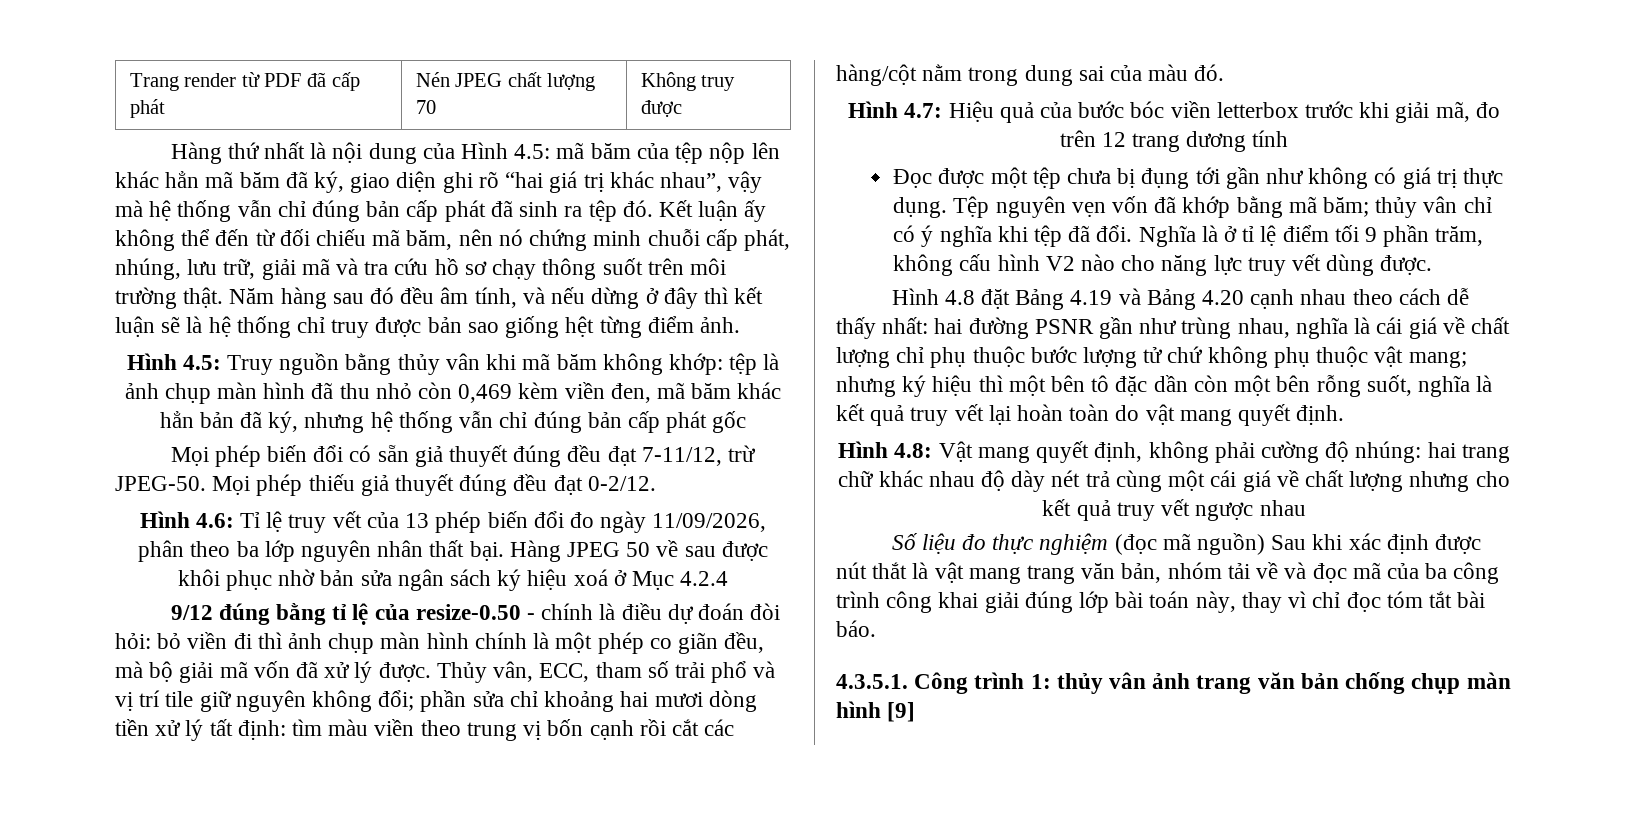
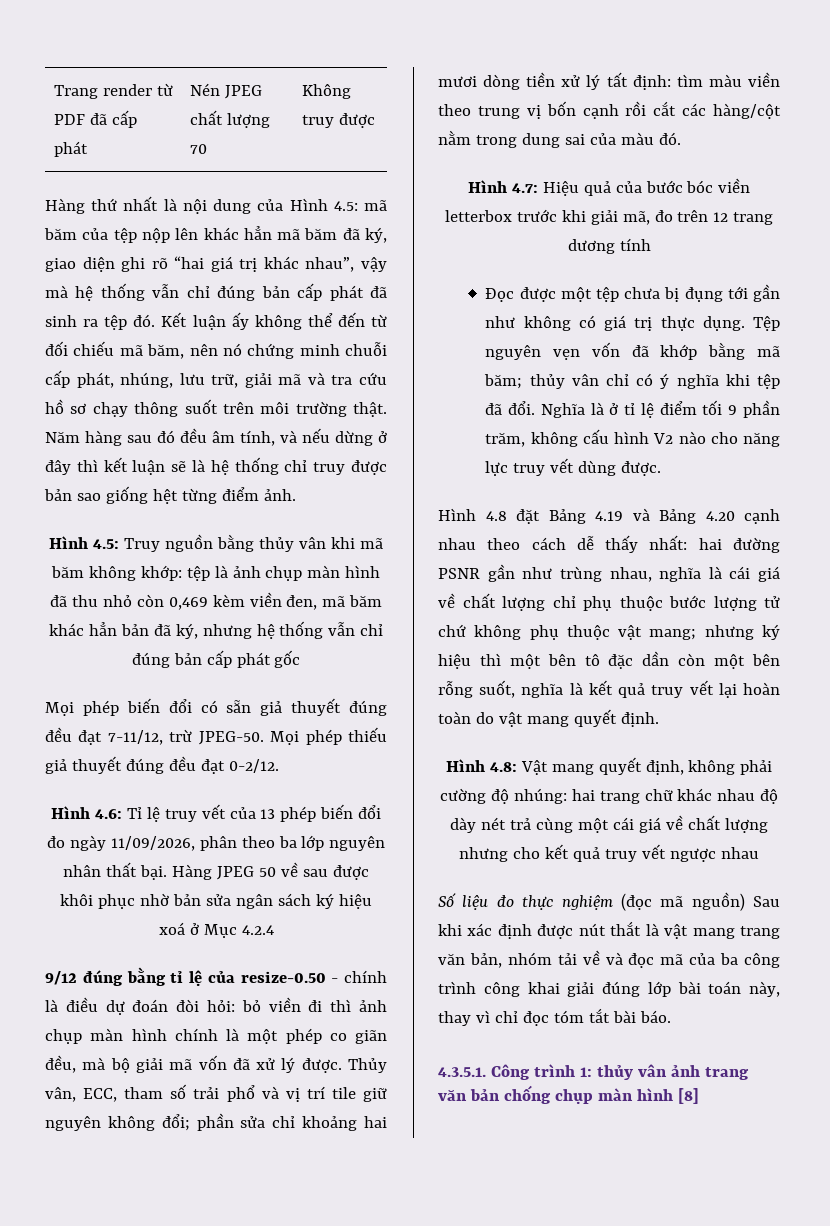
[887,702,916,722] [9] -> [677,1088,699,1104] [8]

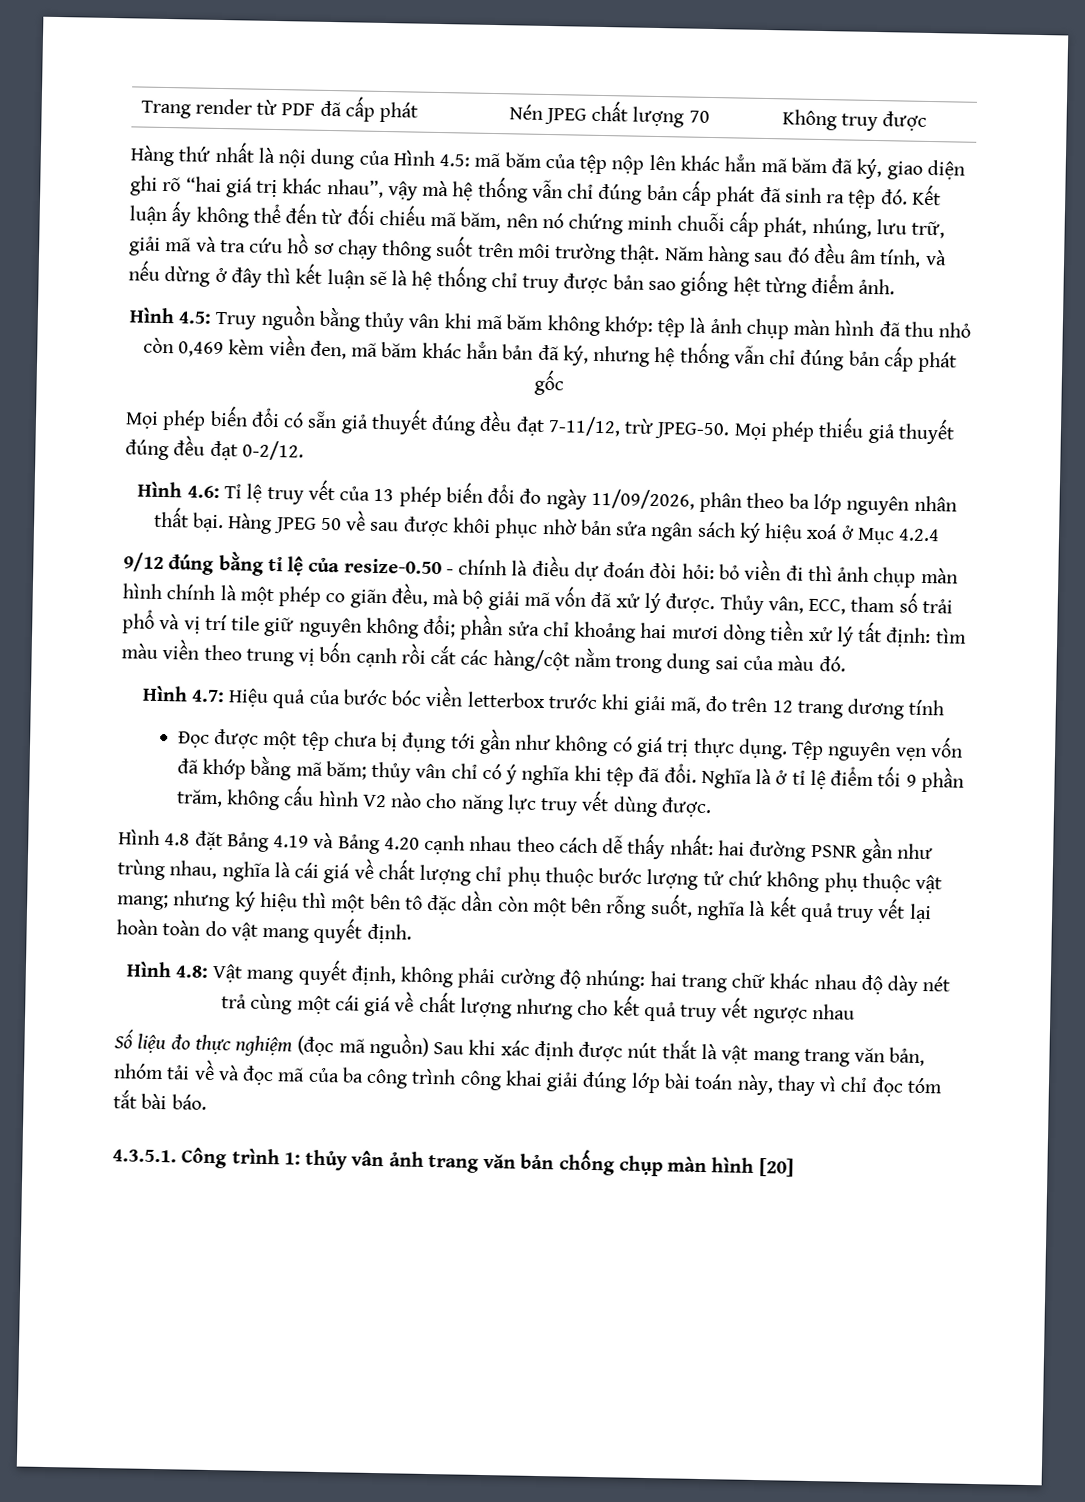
[677,1088,699,1104] [8] -> [758,1158,794,1177] [20]

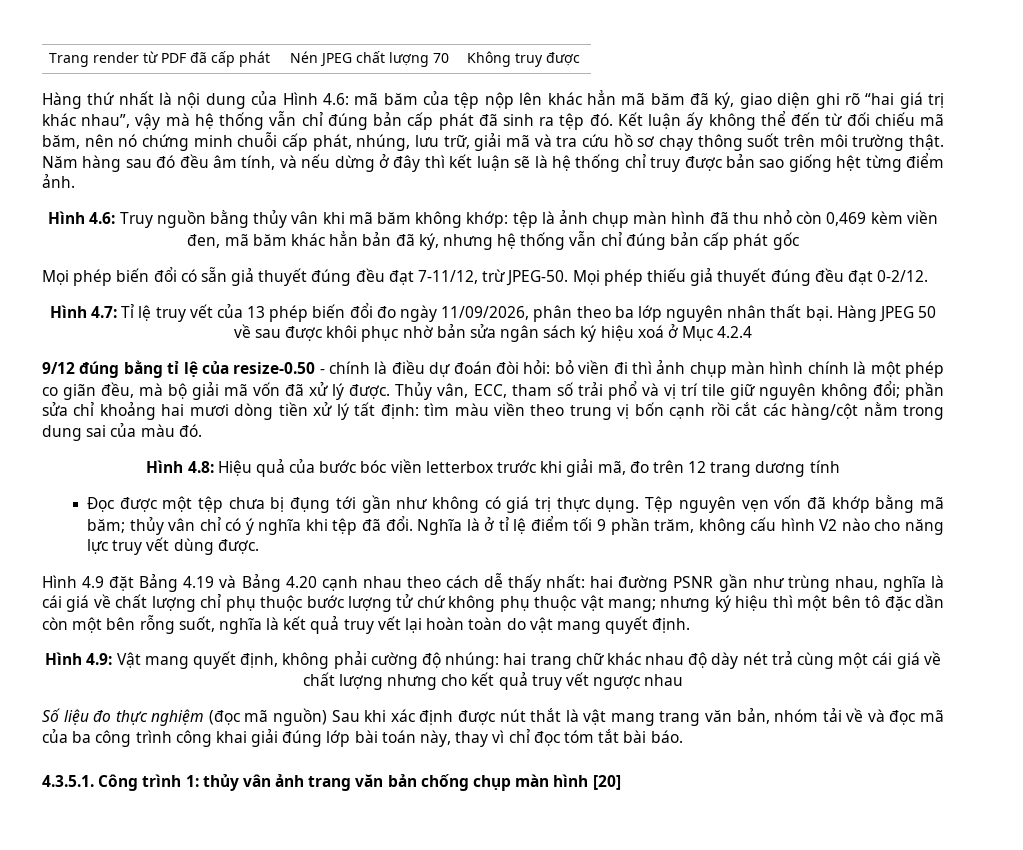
[439,154,471,167] 4.5: -> [322,93,349,105] 4.6:
[178,311,212,324] 4.5: -> [89,212,116,224] 4.6:
[186,485,220,499] 4.6: -> [90,306,117,318] 4.7:
[190,689,225,703] 4.7: -> [187,461,214,473] 4.8:
[164,833,191,846] 4.8 -> [82,576,105,588] 4.9
[174,965,209,978] 4.8: -> [86,653,113,665] 4.9:

